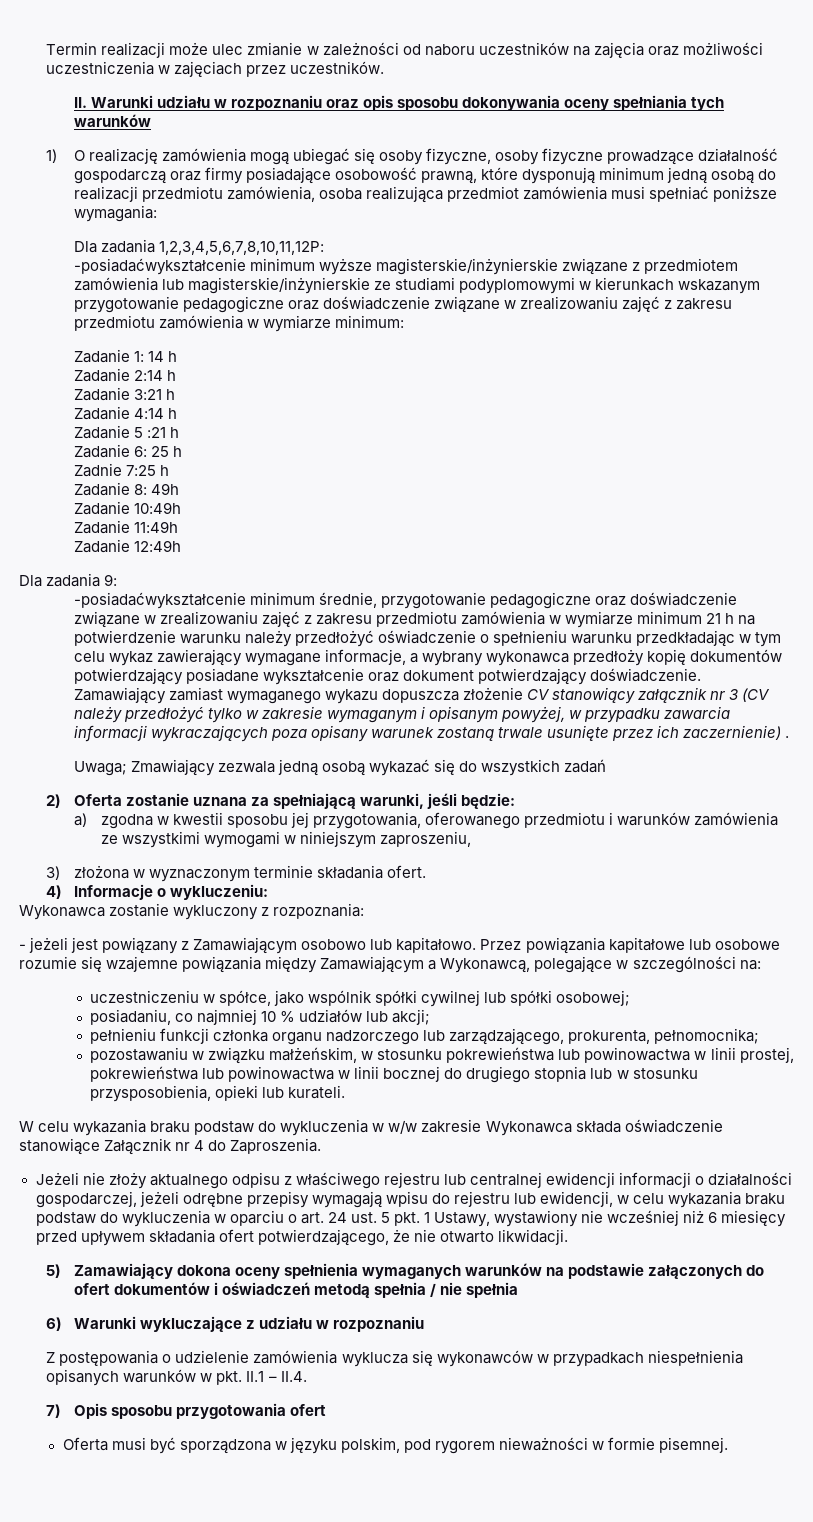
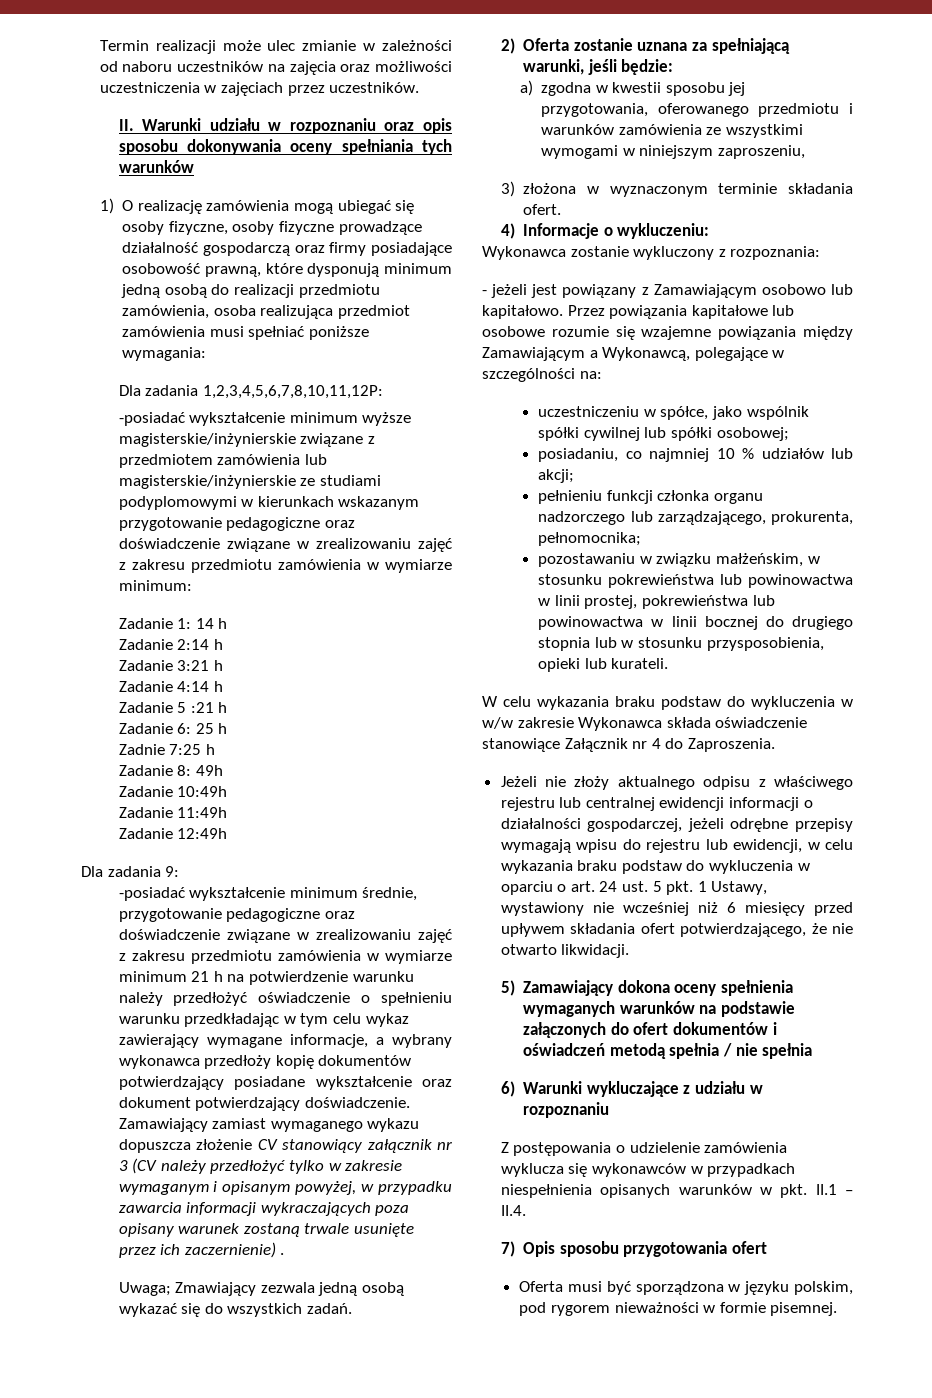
[73,258,246,275] -posiadaćwykształcenie -> [118,412,286,426] -posiadać wykształcenie
[73,592,246,609] -posiadaćwykształcenie -> [118,887,286,901] -posiadać wykształcenie
[563,759,606,773] zadań -> [306,1303,352,1314] zadań.

